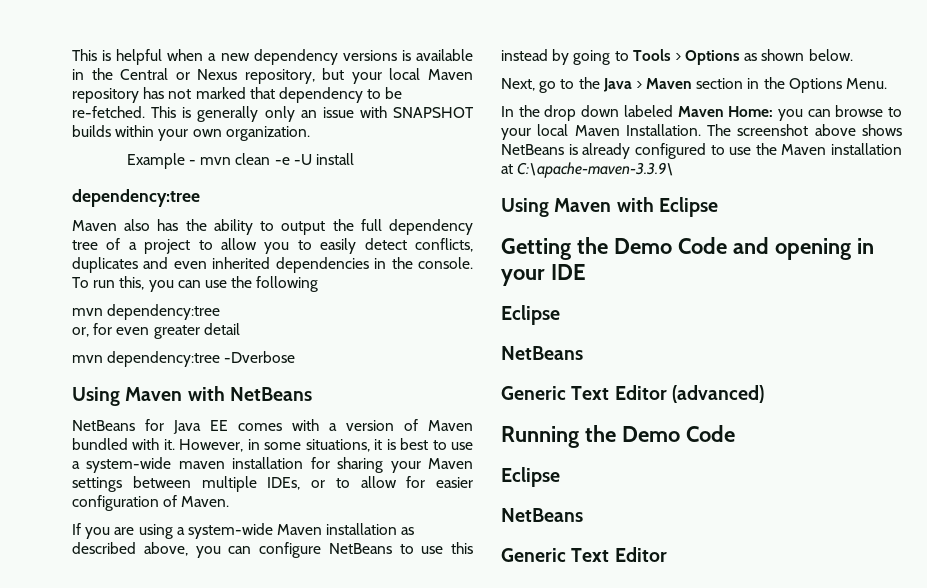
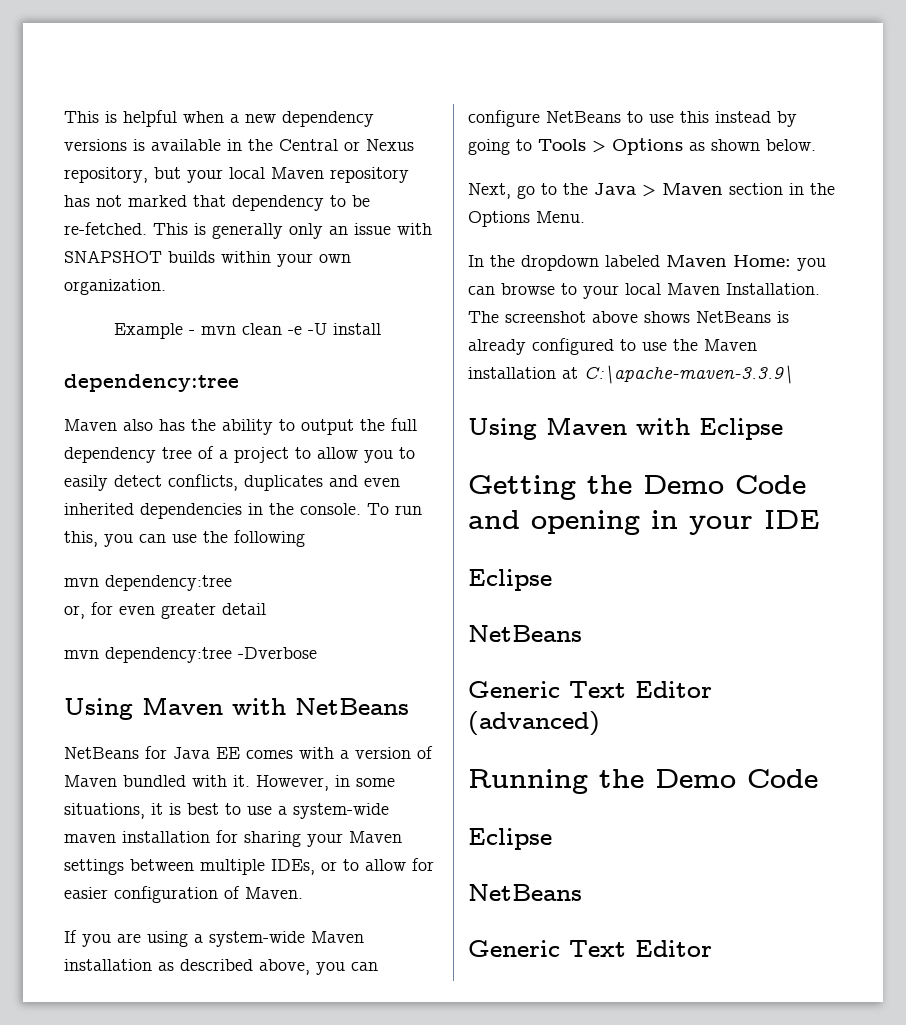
[544,105,620,121] drop down -> [521,255,599,271] dropdown

